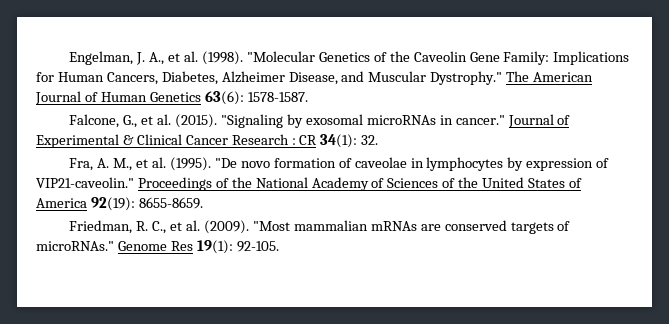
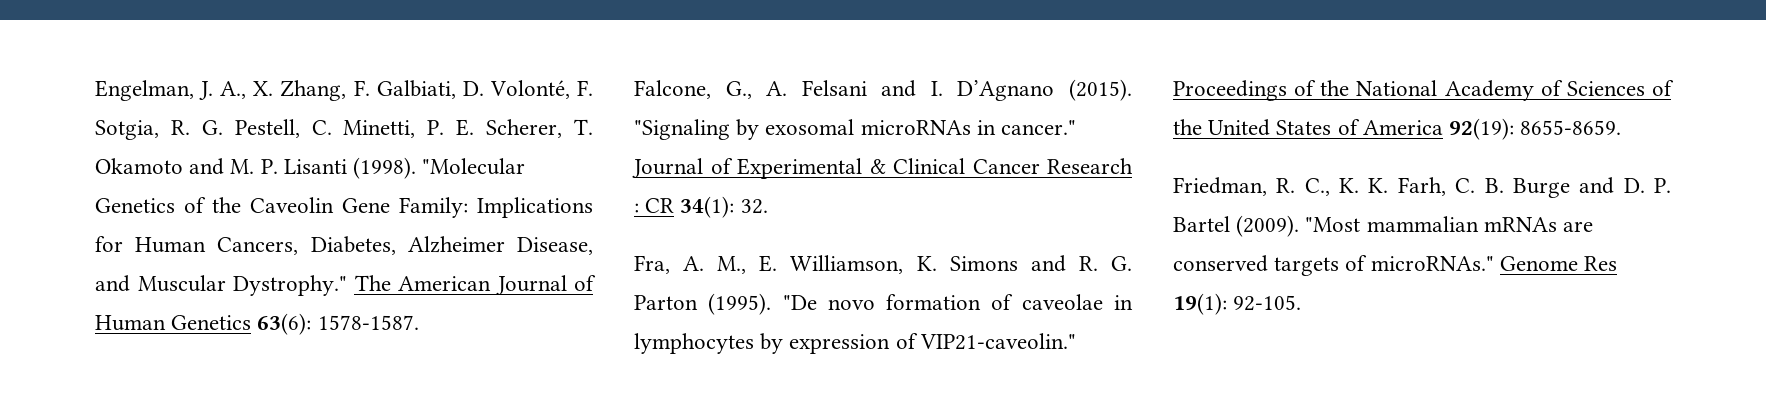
[168,51,199,62] et al. -> [253,80,593,101] [95,119,594,140] [95,158,347,175] X. Zhang, F. Galbiati, D. Volonté, F. Sotgia, R. G. Pestell, C. Minetti, P. E. Scherer, T. Okamoto and M. P. Lisanti
[141,114,172,125] et al. -> [766,80,1055,101] A. Felsani and I. D’Agnano
[136,157,167,168] et al. -> [759,255,1132,274] [634,295,698,310] E. Williamson, K. Simons and R. G. Parton
[170,220,201,231] et al. -> [1339,177,1671,198] [1173,216,1230,232] K. K. Farh, C. B. Burge and D. P. Bartel

